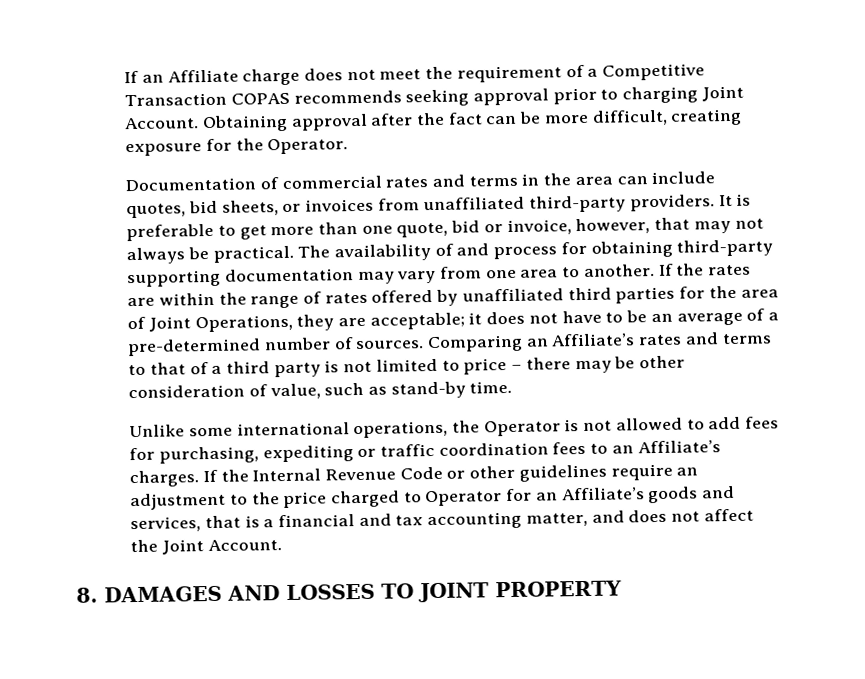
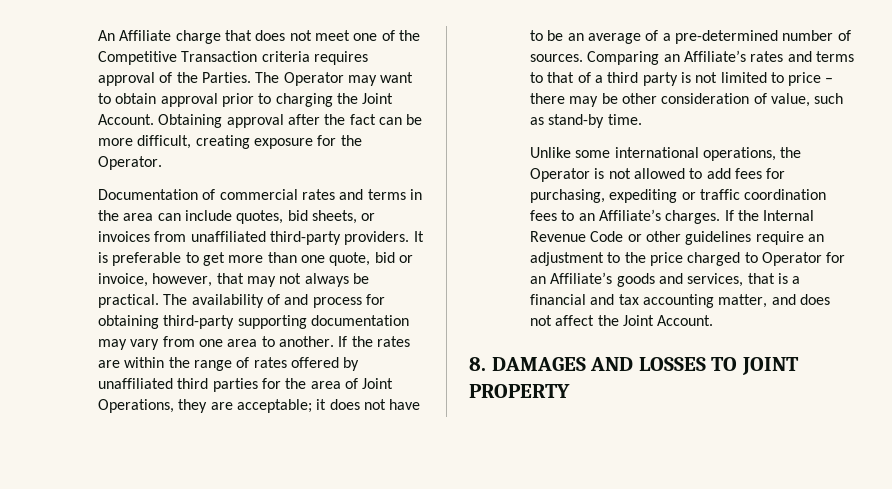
[124,70,164,84] If an -> [97,30,115,41] An
(301, 77) none -> [224,30,252,41] that
[425,63,706,83] [124,89,470,107] the requirement of a Competitive Transaction COPAS recommends seeking -> [353,30,420,41] [97,51,368,65] [97,72,414,86] [97,93,157,104] one of the Competitive Transaction criteria requires approval of the Parties. The Operator may want to obtain
(699, 95) none -> [336,93,358,104] the

